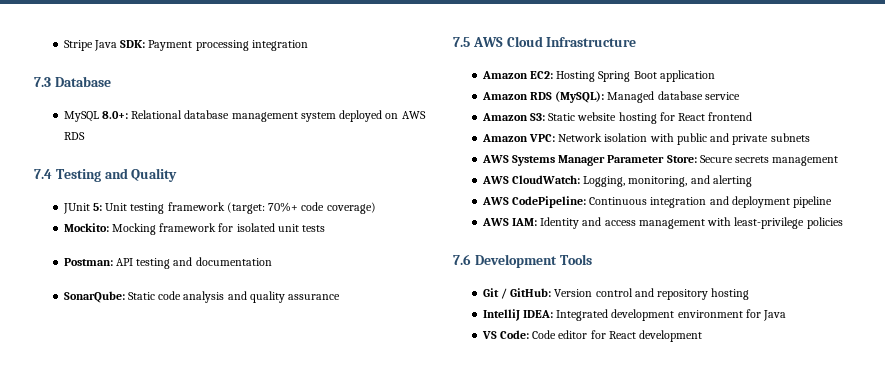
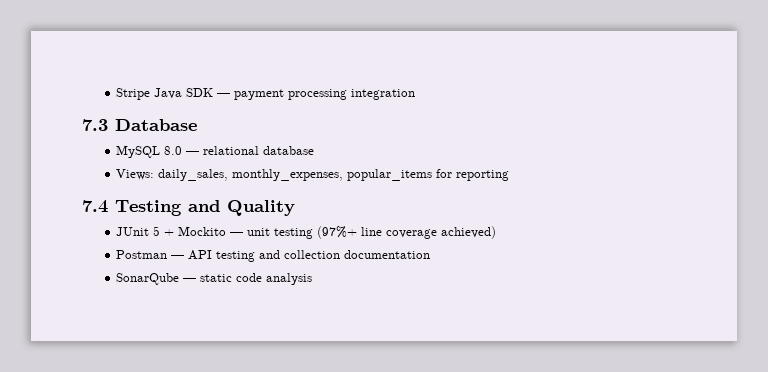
[120,40,193,51] SDK: Payment -> [186,88,285,100] SDK — payment
[101,110,426,122] [63,132,85,140] 8.0+: Relational database management system deployed on AWS RDS -> [164,146,315,155] [116,169,510,181] 8.0 — relational database // Views: daily_sales, monthly_expenses, popular_items for reporting
[92,202,376,214] [63,223,326,235] [63,258,113,266] 5: Unit testing framework (target: 70%+ code coverage) // Mockito: Mocking framework for isolated unit tests // Postman: -> [153,226,497,239] [116,250,185,259] 5 + Mockito — unit testing (97%+ line coverage achieved) // Postman —
(193, 261) none -> [284,250,341,259] collection
[63,291,341,303] [453,36,637,47] [481,70,715,82] [481,91,740,103] [481,112,753,124] [481,133,810,145] [481,155,839,166] [481,175,752,187] [481,196,833,208] [481,217,843,229] [453,254,592,268] [482,288,750,300] [482,309,787,321] [481,330,703,342] SonarQube: Static code analysis and quality assurance // 7.5 AWS Cloud Infrastructure // Amazon EC2: Hosting Spring Boot application // Amazon RDS (MySQL): Managed database service // Amazon S3: Static website hosting for React frontend // Amazon VPC: Network isolation with public and private subnets // AWS Systems Manager Parameter Store: Secure secrets management // AWS CloudWatch: Logging, monitoring, and alerting // AWS CodePipeline: Continuous integration and deployment pipeline // AWS IAM: Identity and access management with least-privilege policies // 7.6 Development Tools // Git / GitHub: Version control and repository hosting // IntelliJ IDEA: Integrated development environment for Java // VS Code: Code editor for React development -> [116,273,313,285] SonarQube — static code analysis

